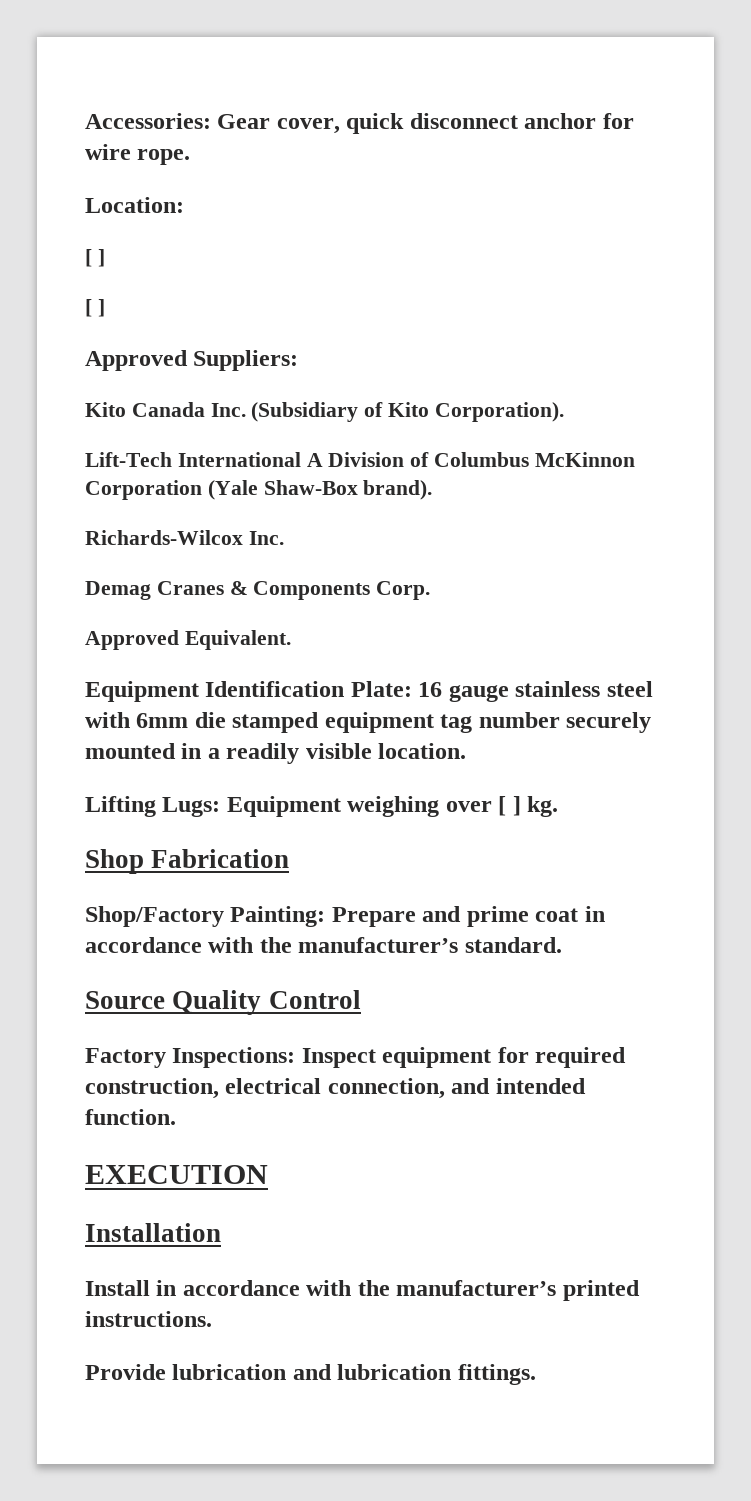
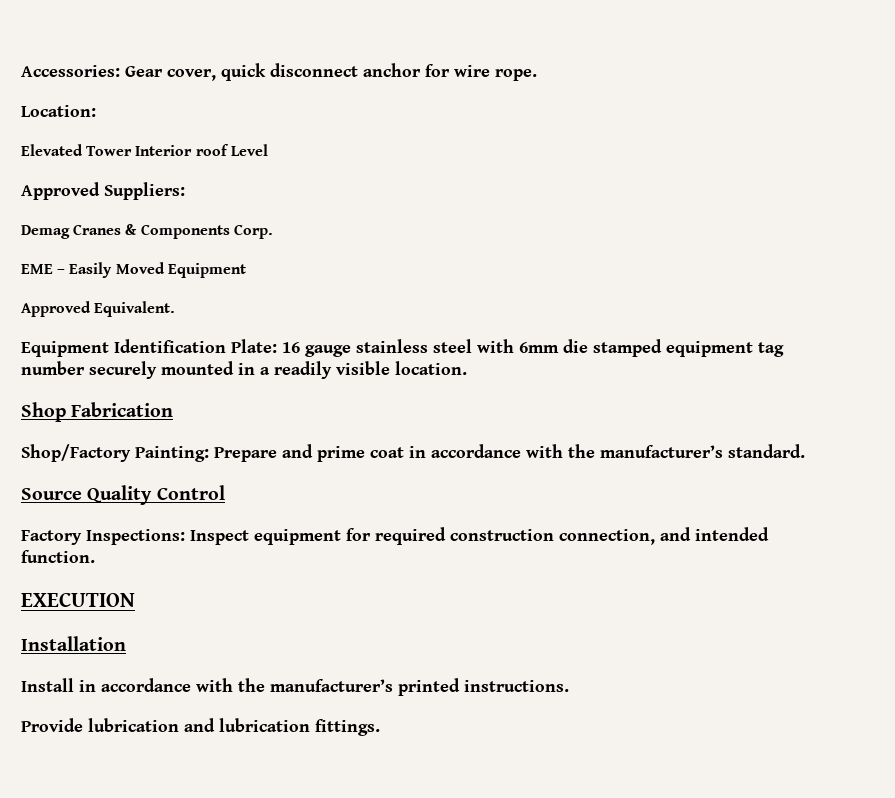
[85,249,105,267] [85,299,105,317] [85,350,299,371] [85,402,564,422] [85,452,635,467] [85,480,433,500] [85,530,284,545] [ ] // [ ] // Approved Suppliers: // Kito Canada Inc. (Subsidiary of Kito Corporation). // Lift-Tech International A Division of Columbus McKinnon Corporation (Yale Shaw-Box brand). // Richards-Wilcox Inc. -> [21,144,268,156] [21,182,185,200] Elevated Tower Interior roof Level // Approved Suppliers:
(431, 590) none -> [21,262,246,278] // EME – Easily Moved Equipment
[85,796,559,817] // Lifting Lugs: Equipment weighing over [ ] kg. -> (467, 368) none
[85,1078,322,1099] construction, electrical -> [450,529,554,541] construction

